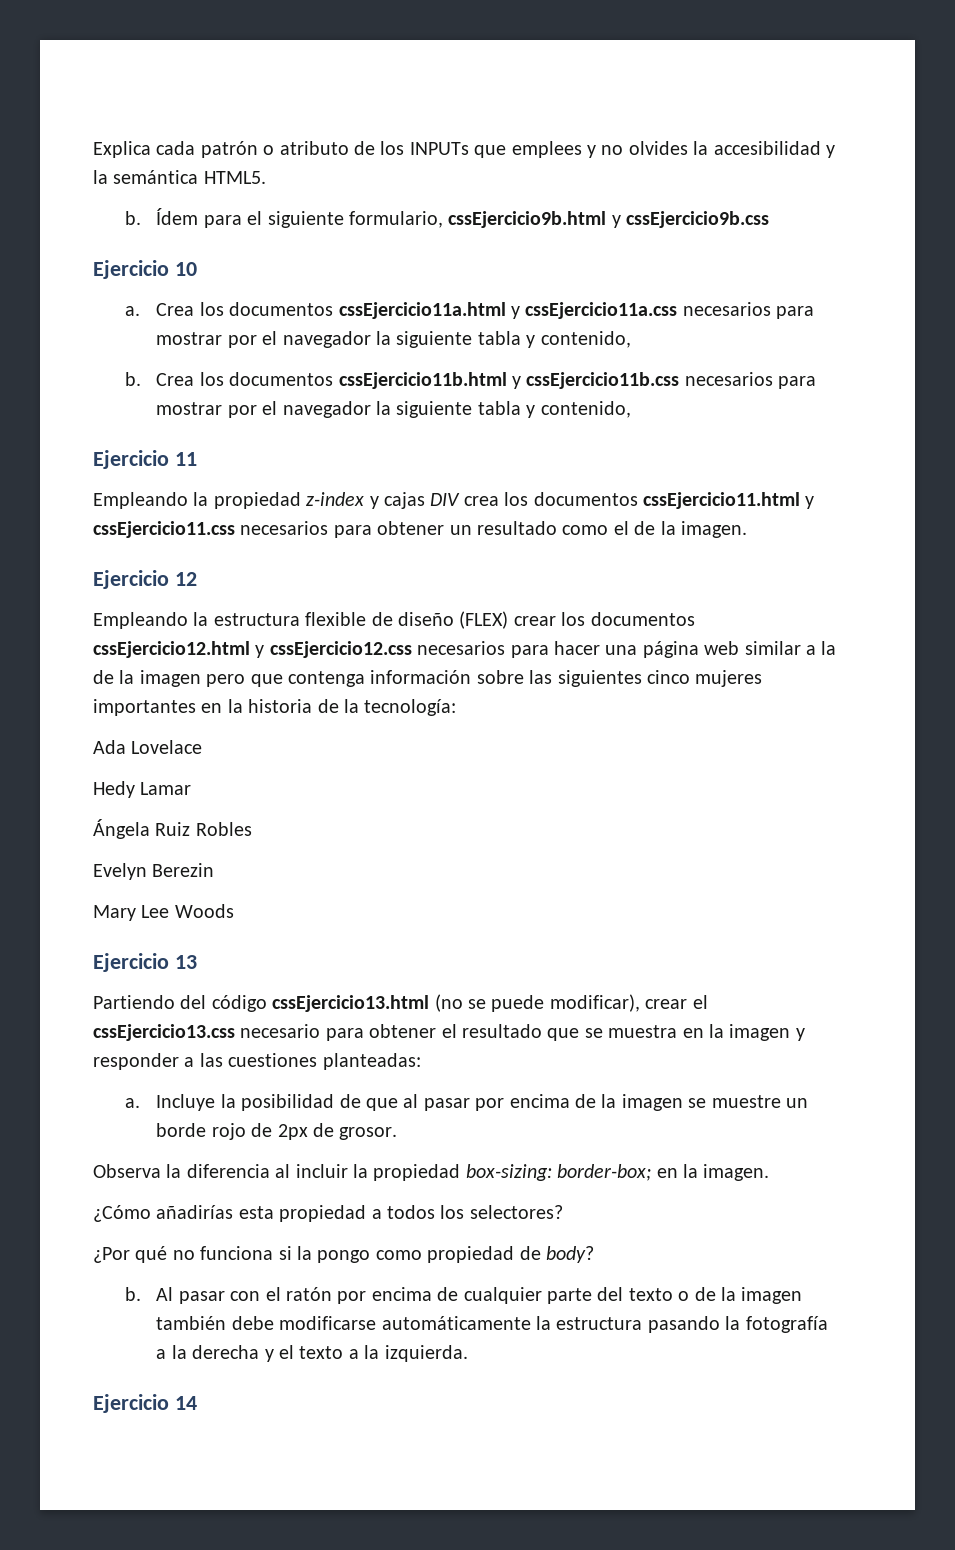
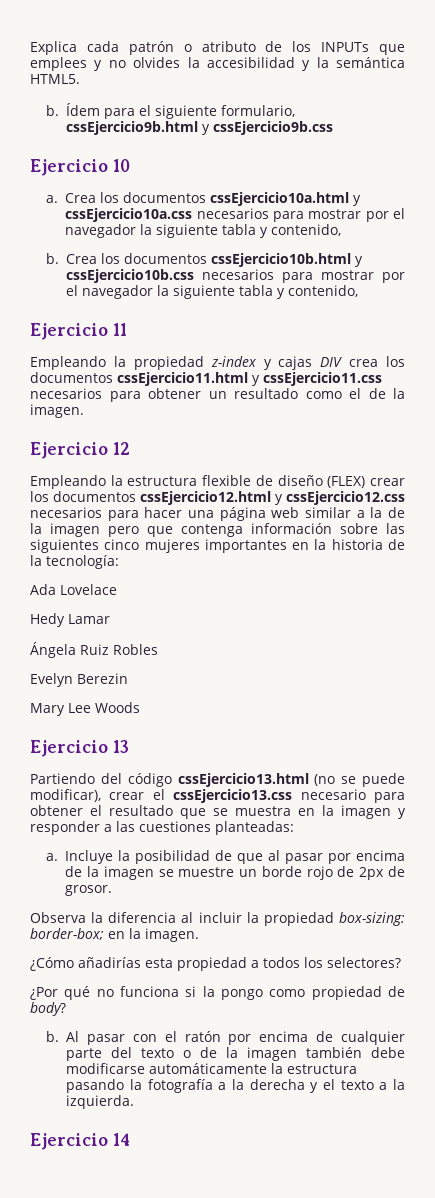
[338,302,678,319] cssEjercicio11a.html y cssEjercicio11a.css -> [210,192,362,206] [65,208,193,222] cssEjercicio10a.html y cssEjercicio10a.css
[338,372,680,389] cssEjercicio11b.html y cssEjercicio11b.css -> [211,253,364,267] [66,269,195,283] cssEjercicio10b.html y cssEjercicio10b.css

